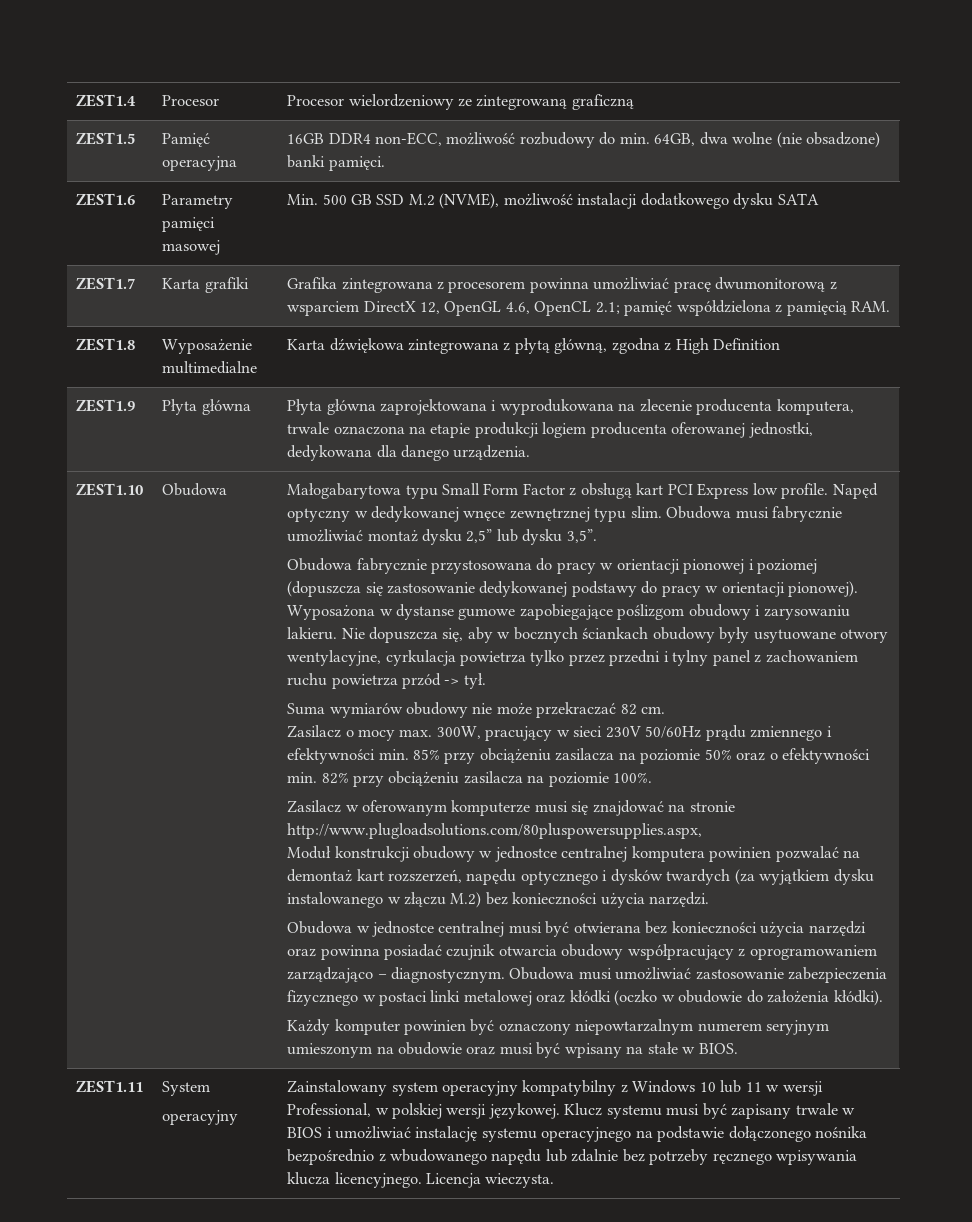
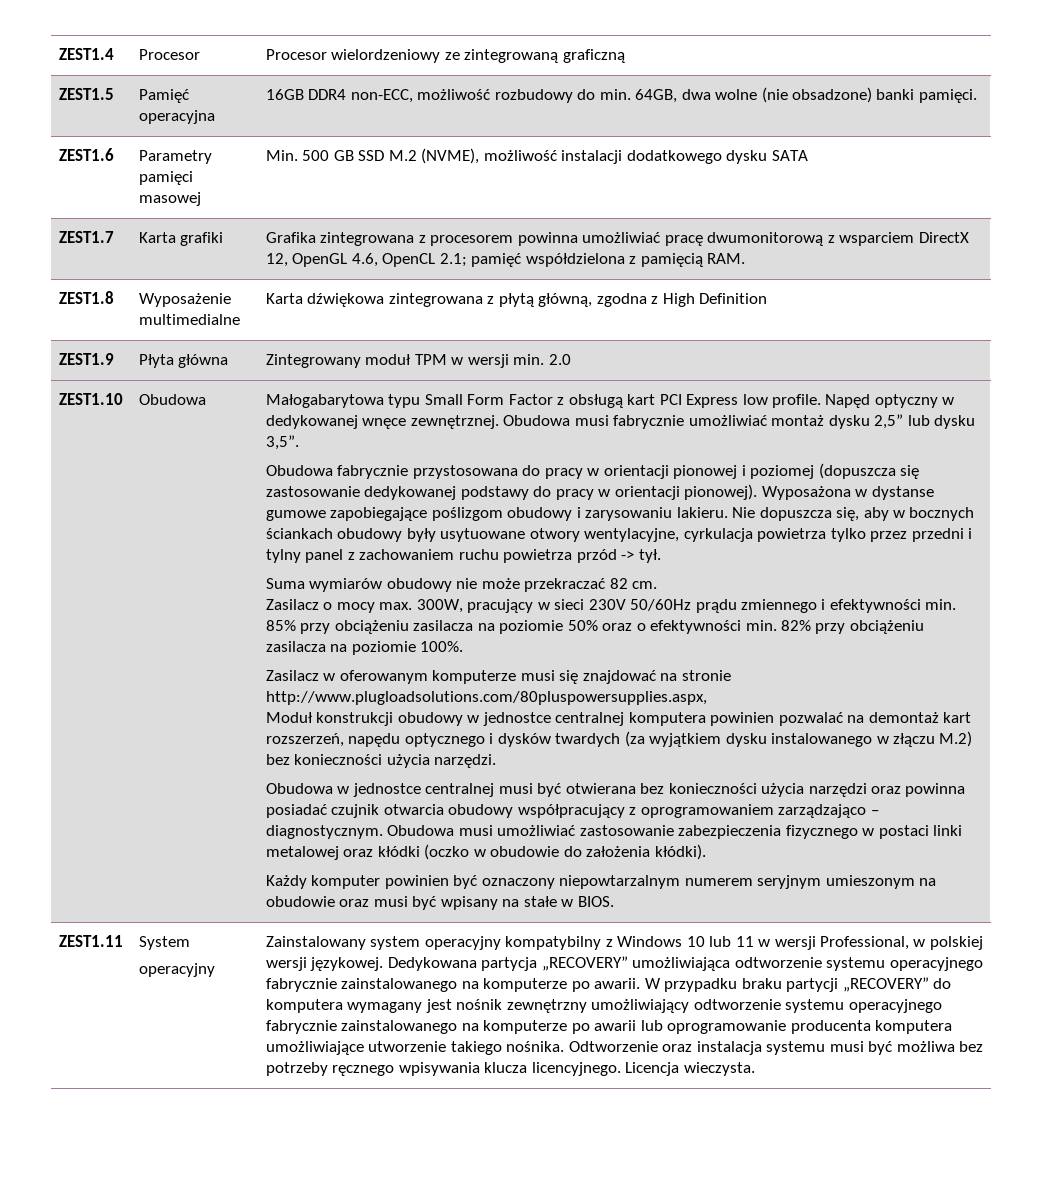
[287,399,854,415] [287,422,813,438] [287,445,531,461] Płyta główna zaprojektowana i wyprodukowana na zlecenie producenta komputera, trwale oznaczona na etapie produkcji logiem producenta oferowanej jednostki, dedykowana dla danego urządzenia. -> [265,354,571,368] Zintegrowany moduł TPM w wersji min. 2.0
[509,506,662,522] zewnętrznej typu slim. -> [410,415,499,429] zewnętrznej.
[564,1103,856,1119] [287,1126,868,1142] [287,1149,619,1165] Klucz systemu musi być zapisany trwale w BIOS i umożliwiać instalację systemu operacyjnego na podstawie dołączonego nośnika bezpośrednio z wbudowanego napędu lub zdalnie -> [387,956,983,971] [265,977,951,992] [265,999,942,1013] [265,1020,953,1034] [265,1041,955,1055] Dedykowana partycja „RECOVERY” umożliwiająca odtworzenie systemu operacyjnego fabrycznie zainstalowanego na komputerze po awarii. W przypadku braku partycji „RECOVERY” do komputera wymagany jest nośnik zewnętrzny umożliwiający odtworzenie systemu operacyjnego fabrycznie zainstalowanego na komputerze po awarii lub oprogramowanie producenta komputera umożliwiające utworzenie takiego nośnika. Odtworzenie oraz instalacja systemu musi być możliwa

